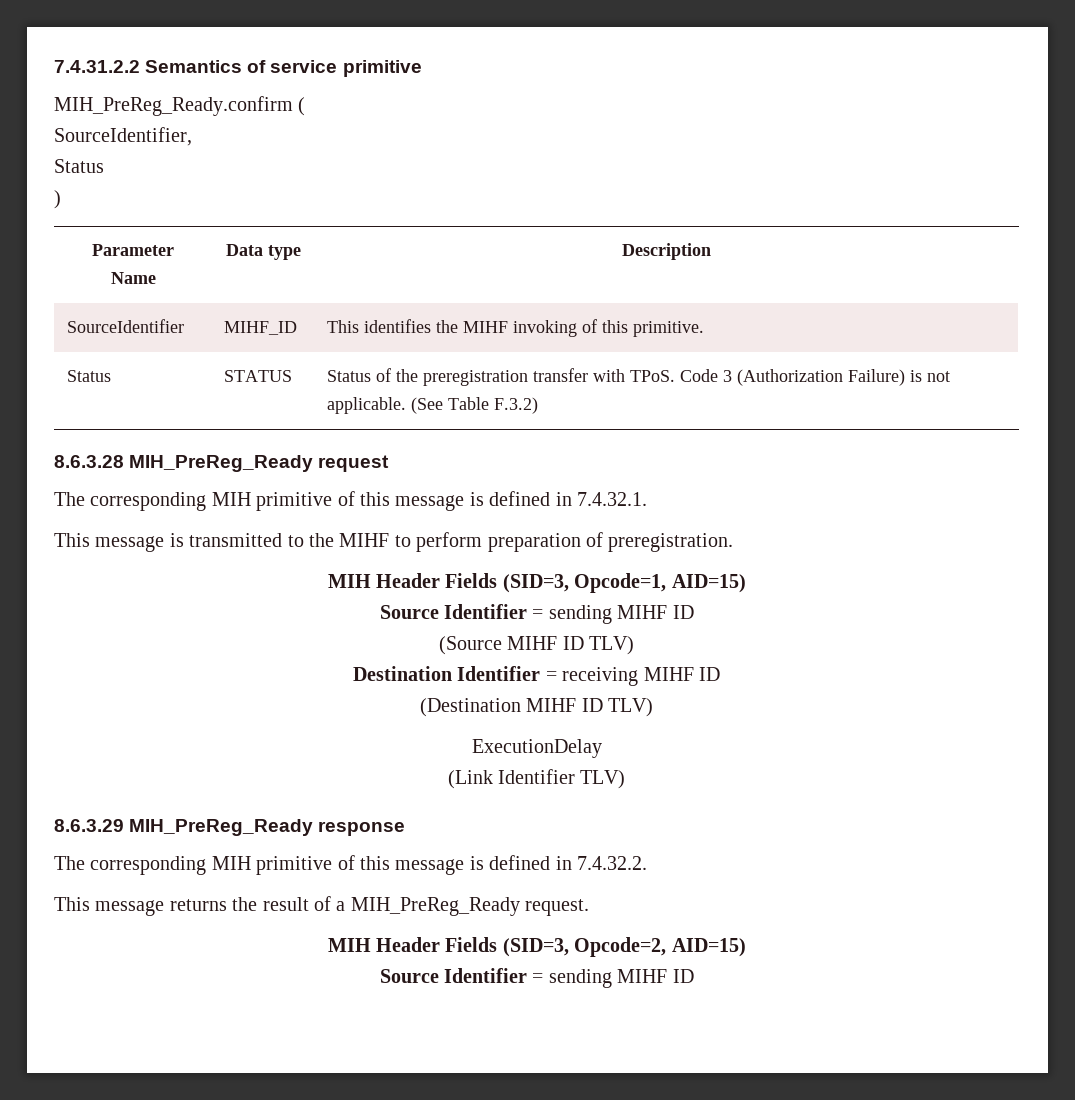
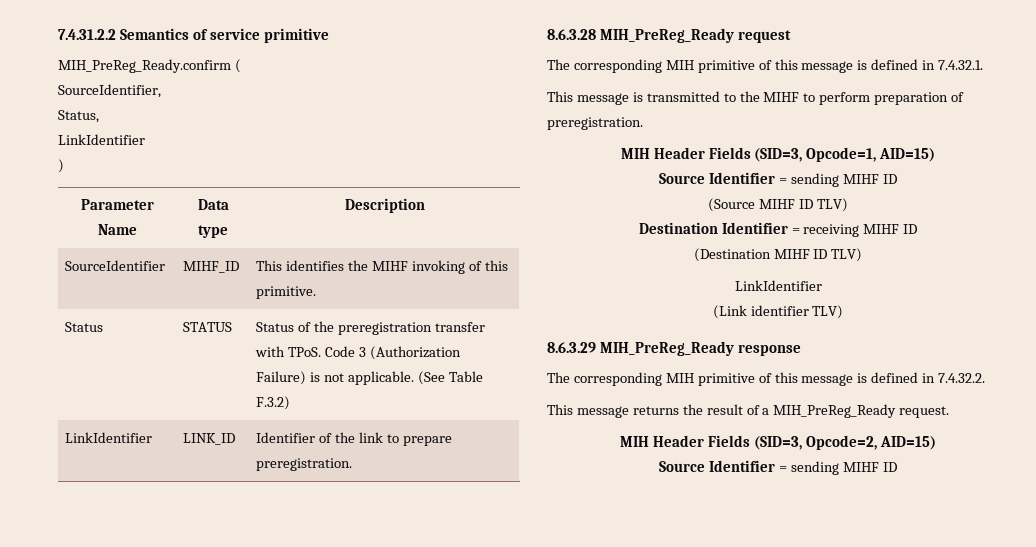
[54,159,104,173] Status -> [58,110,99,123] [58,134,145,145] Status, // LinkIdentifier
(539, 405) none -> [65,432,153,443] [183,433,236,445] [256,432,452,446] [256,458,353,471] // LinkIdentifier | LINK_ID | Identifier of the link to prepare preregistration.
[471,739,602,758] ExecutionDelay -> [734,280,822,291] LinkIdentifier
[498,769,575,784] Identifier -> [750,305,809,316] identifier

